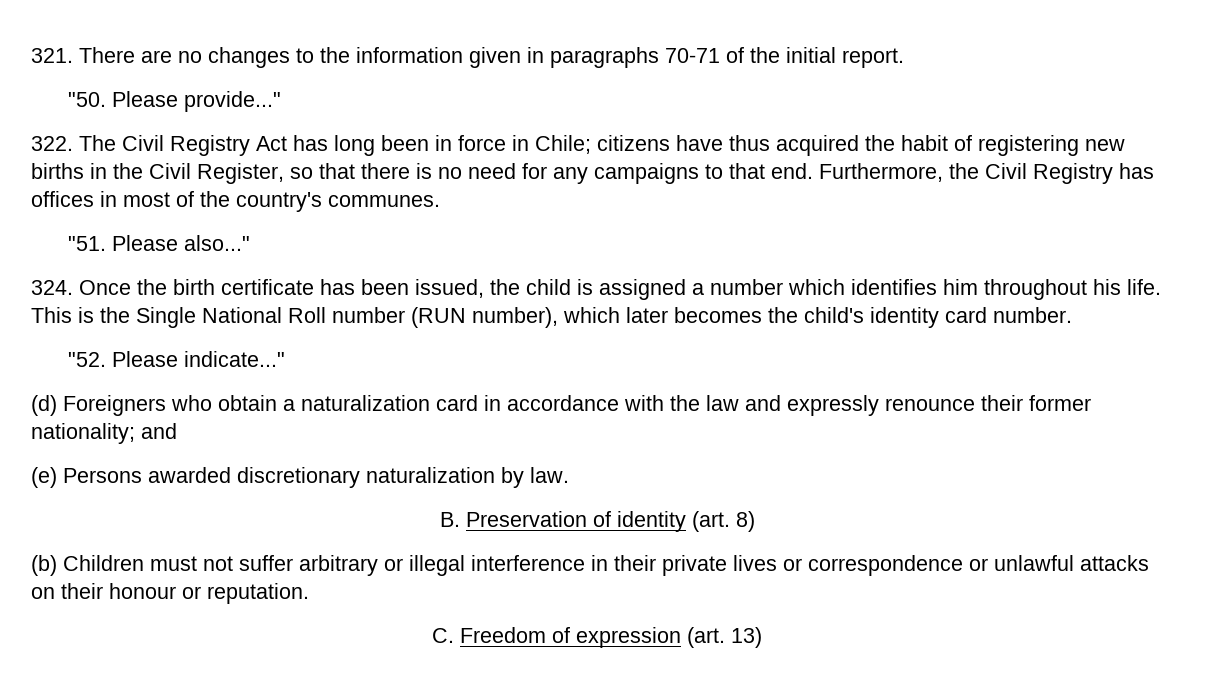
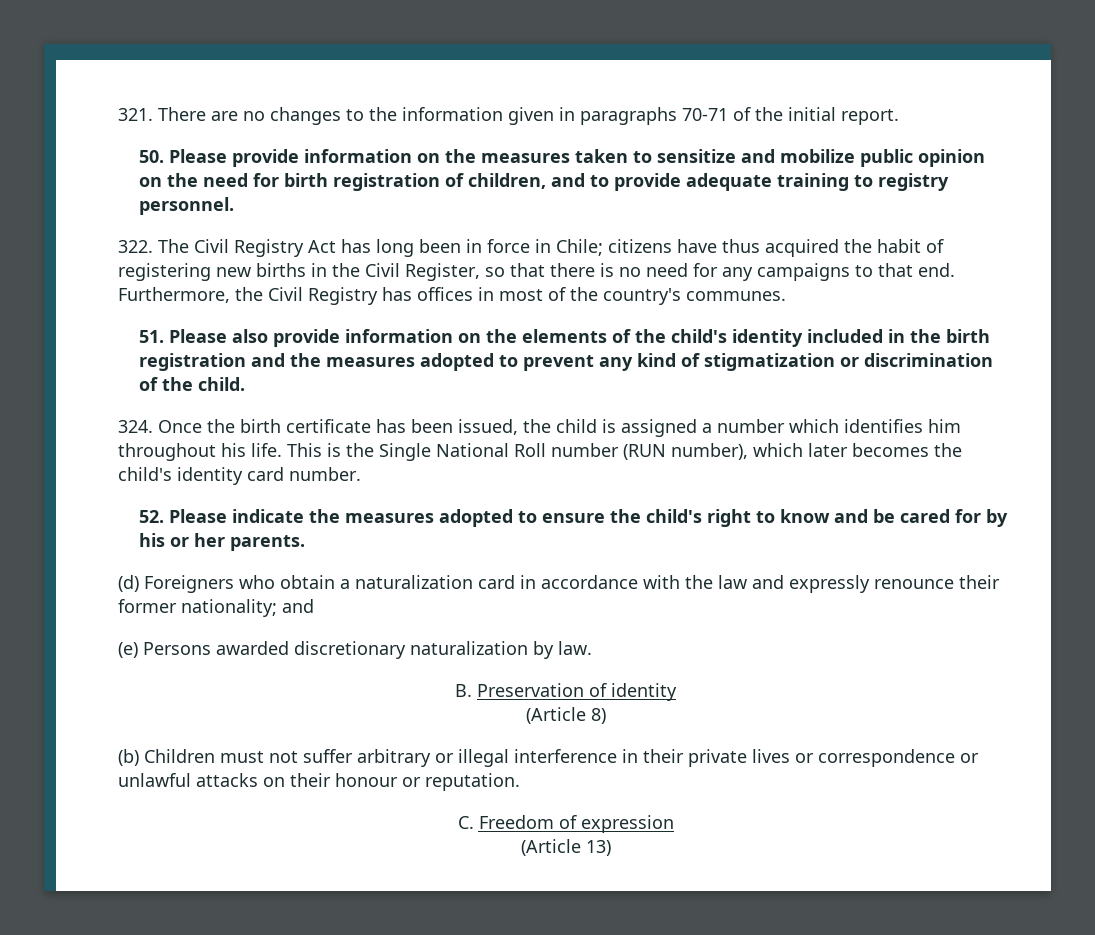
[68,91,282,112] "50. Please provide..." -> [139,149,986,167] [139,173,950,191] [139,197,235,215] 50. Please provide information on the measures taken to sensitize and mobilize public opinion on the need for birth registration of children, and to provide adequate training to registry personnel.
[68,235,251,251] "51. Please also..." -> [139,329,991,347] [139,353,994,371] [139,377,246,391] 51. Please also provide information on the elements of the child's identity included in the birth registration and the measures adopted to prevent any kind of stigmatization or discrimination of the child.
[68,351,286,367] "52. Please indicate..." -> [139,509,1009,527] [139,533,306,551] 52. Please indicate the measures adopted to ensure the child's right to know and be cared for by his or her parents.
[691,511,730,532] (art. -> [525,707,586,724] // (Article
[687,627,725,648] (art. -> [520,839,581,856] // (Article

